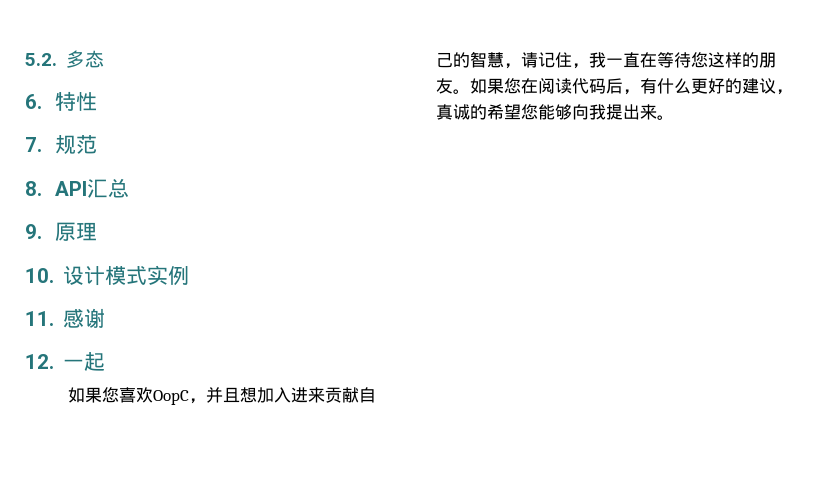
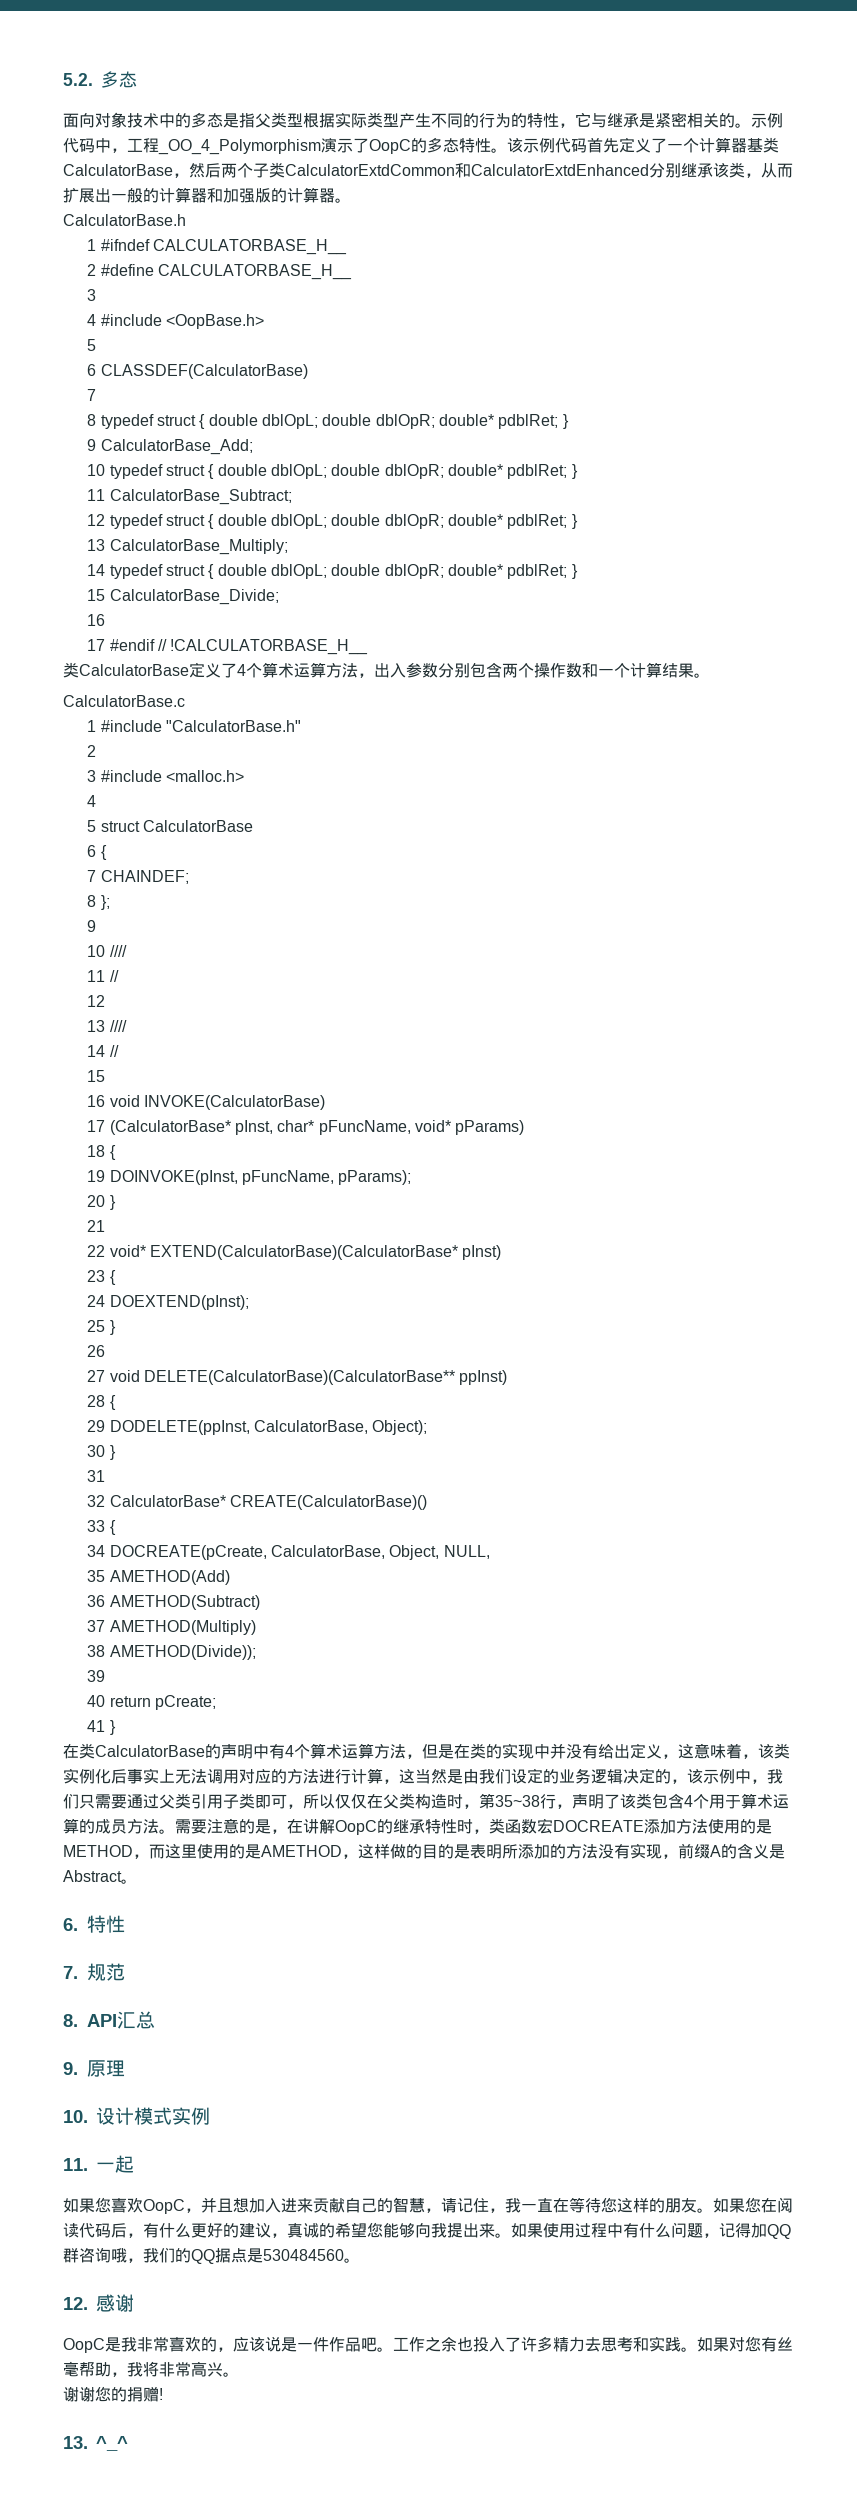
(104, 59) none -> [63,112,783,128] [63,137,779,155] [63,162,793,178] [63,187,351,203] [63,214,186,226] [87,239,347,255] [87,264,352,280] [87,289,97,301] [87,314,264,329] [87,339,97,351] [87,364,308,379] [87,389,97,401] [87,414,569,429] [87,439,253,455] [87,464,578,479] [87,489,292,505] [87,514,578,529] [87,539,288,555] [87,564,578,579] [87,589,279,605] [87,614,106,626] [87,639,369,655] [63,662,710,678] [63,695,185,707] [87,720,301,732] [87,745,97,757] [87,770,244,782] [87,795,97,807] [87,820,253,832] [87,845,107,860] [87,870,189,884] [87,895,110,910] [87,920,97,932] [87,945,127,957] [87,970,119,982] [87,995,106,1007] [87,1020,127,1032] [87,1045,119,1057] [87,1070,106,1082] [87,1095,325,1110] [87,1120,525,1135] [87,1145,116,1160] [87,1170,412,1185] [87,1195,116,1210] [87,1220,106,1232] [87,1245,502,1260] [87,1270,116,1285] [87,1295,249,1310] [87,1320,116,1335] [87,1345,106,1357] [87,1370,508,1385] [87,1395,116,1410] [87,1420,428,1435] [87,1445,116,1460] [87,1470,106,1482] [87,1495,427,1510] [87,1520,116,1535] [87,1545,490,1560] [87,1570,230,1585] [87,1595,260,1610] [87,1620,256,1635] [87,1645,256,1660] [87,1670,106,1682] [87,1695,216,1710] [87,1720,116,1735] [63,1743,790,1759] [63,1768,783,1784] [63,1793,789,1809] [63,1818,772,1835] [63,1843,785,1859] [63,1870,137,1884] // 面向对象技术中的多态是指父类型根据实际类型产生不同的行为的特性，它与继承是紧密相关的。示例代码中，工程_OO_4_Polymorphism演示了OopC的多态特性。该示例代码首先定义了一个计算器基类CalculatorBase，然后两个子类CalculatorExtdCommon和CalculatorExtdEnhanced分别继承该类，从而扩展出一般的计算器和加强版的计算器。 // CalculatorBase.h // 1 #ifndef CALCULATORBASE_H__ // 2 #define CALCULATORBASE_H__ // 3 // 4 #include <OopBase.h> // 5 // 6 CLASSDEF(CalculatorBase) // 7 // 8 typedef struct { double dblOpL; double dblOpR; double* pdblRet; } // 9 CalculatorBase_Add; // 10 typedef struct { double dblOpL; double dblOpR; double* pdblRet; } // 11 CalculatorBase_Subtract; // 12 typedef struct { double dblOpL; double dblOpR; double* pdblRet; } // 13 CalculatorBase_Multiply; // 14 typedef struct { double dblOpL; double dblOpR; double* pdblRet; } // 15 CalculatorBase_Divide; // 16 // 17 #endif // !CALCULATORBASE_H__ // 类CalculatorBase定义了4个算术运算方法，出入参数分别包含两个操作数和一个计算结果。 // CalculatorBase.c // 1 #include "CalculatorBase.h" // 2 // 3 #include <malloc.h> // 4 // 5 struct CalculatorBase // 6 { // 7 CHAINDEF; // 8 }; // 9 // 10 //// // 11 // // 12 // 13 //// // 14 // // 15 // 16 void INVOKE(CalculatorBase) // 17 (CalculatorBase* pInst, char* pFuncName, void* pParams) // 18 { // 19 DOINVOKE(pInst, pFuncName, pParams); // 20 } // 21 // 22 void* EXTEND(CalculatorBase)(CalculatorBase* pInst) // 23 { // 24 DOEXTEND(pInst); // 25 } // 26 // 27 void DELETE(CalculatorBase)(CalculatorBase** ppInst) // 28 { // 29 DODELETE(ppInst, CalculatorBase, Object); // 30 } // 31 // 32 CalculatorBase* CREATE(CalculatorBase)() // 33 { // 34 DOCREATE(pCreate, CalculatorBase, Object, NULL, // 35 AMETHOD(Add) // 36 AMETHOD(Subtract) // 37 AMETHOD(Multiply) // 38 AMETHOD(Divide)); // 39 // 40 return pCreate; // 41 } // 在类CalculatorBase的声明中有4个算术运算方法，但是在类的实现中并没有给出定义，这意味着，该类实例化后事实上无法调用对应的方法进行计算，这当然是由我们设定的业务逻辑决定的，该示例中，我们只需要通过父类引用子类即可，所以仅仅在父类构造时，第35~38行，声明了该类包含4个用于算术运算的成员方法。需要注意的是，在讲解OopC的继承特性时，类函数宏DOCREATE添加方法使用的是METHOD，而这里使用的是AMETHOD，这样做的目的是表明所添加的方法没有实现，前缀A的含义是Abstract。
[62,308,105,328] [25,354,54,369] 感谢 // 12. -> (88, 2164) none
(674, 117) none -> [511,2222,791,2239] [63,2247,360,2264] [63,2294,134,2312] [63,2336,793,2353] [63,2361,239,2377] [63,2386,163,2402] [63,2436,128,2451] 如果使用过程中有什么问题，记得加QQ群咨询哦，我们的QQ据点是530484560。 // 12.感谢 // OopC是我非常喜欢的，应该说是一件作品吧。工作之余也投入了许多精力去思考和实践。如果对您有丝毫帮助，我将非常高兴。 // 谢谢您的捐赠! // 13. ^_^

